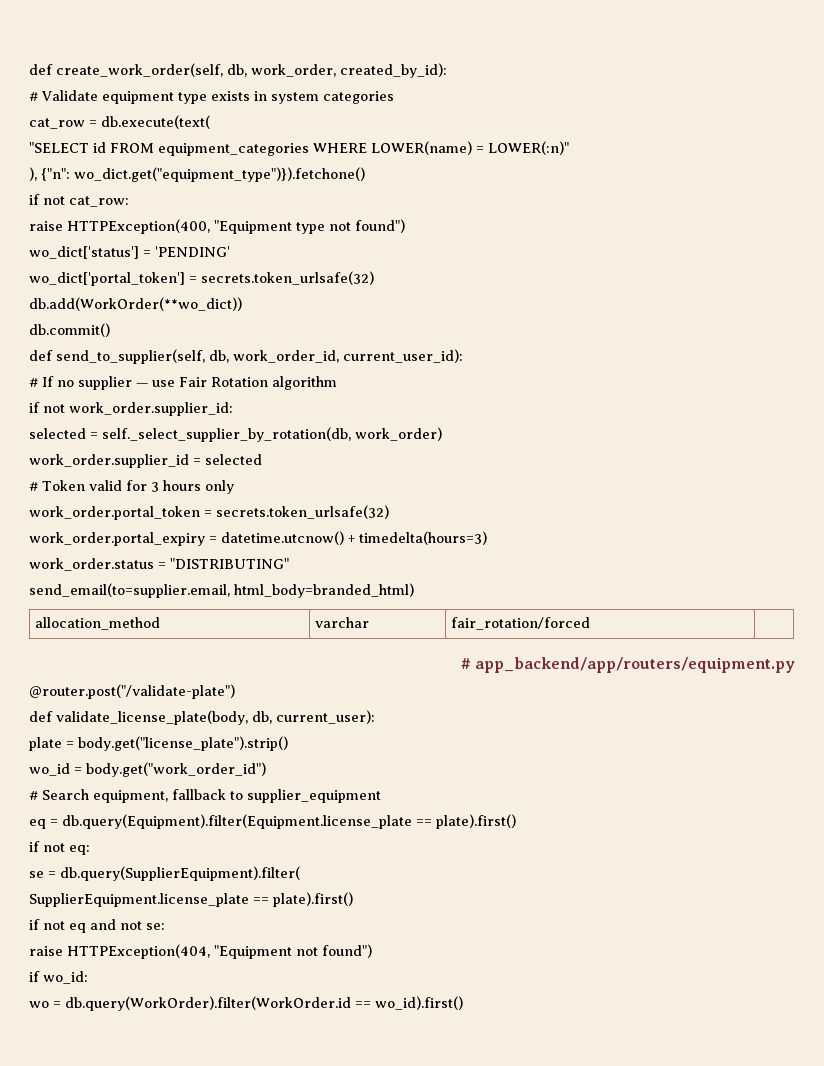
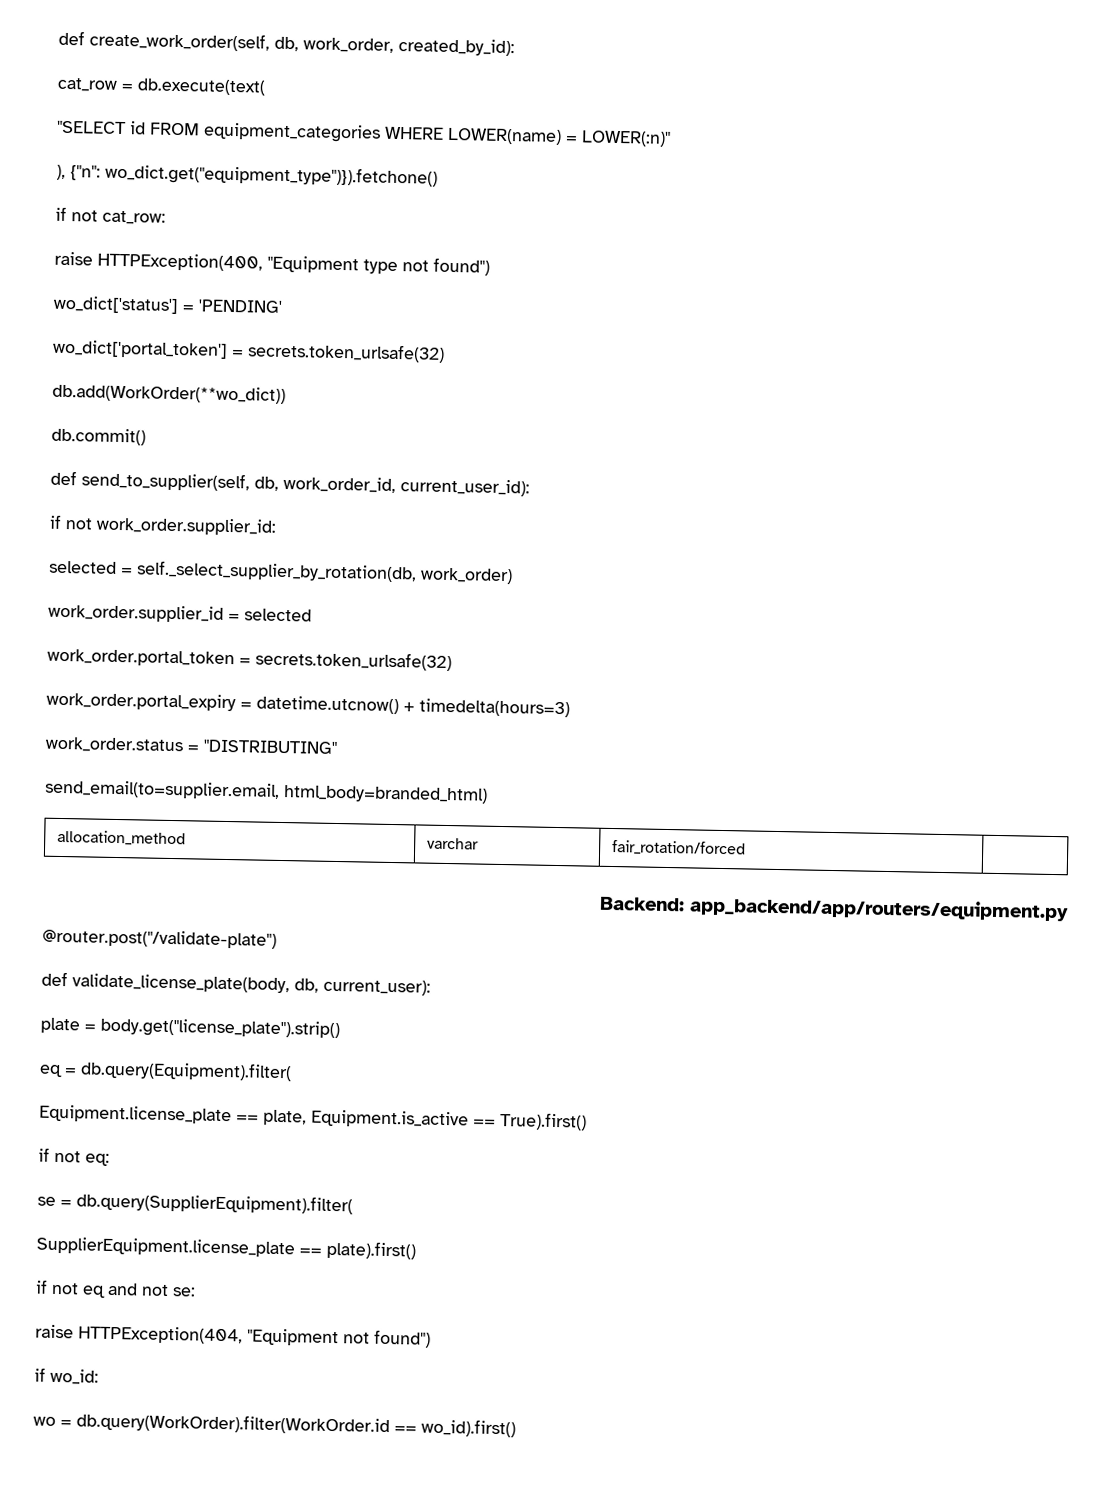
[29,90,394,104] // # Validate equipment type exists in system categories -> (515, 47) none
[29,376,337,390] // # If no supplier — use Fair Rotation algorithm -> (530, 487) none
[29,480,234,494] // # Token valid for 3 hours only -> (312, 615) none
[460,658,471,669] # -> [600,896,685,912] Backend:
[29,762,266,777] [29,789,381,803] [29,814,516,829] wo_id = body.get("work_order_id") // # Search equipment, fallback to supplier_equipment // eq = db.query(Equipment).filter(Equipment.license_plate == plate).first() -> [39,1060,292,1082] [39,1104,587,1131] eq = db.query(Equipment).filter( // Equipment.license_plate == plate, Equipment.is_active == True).first()

